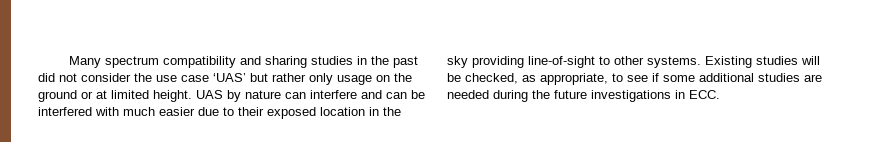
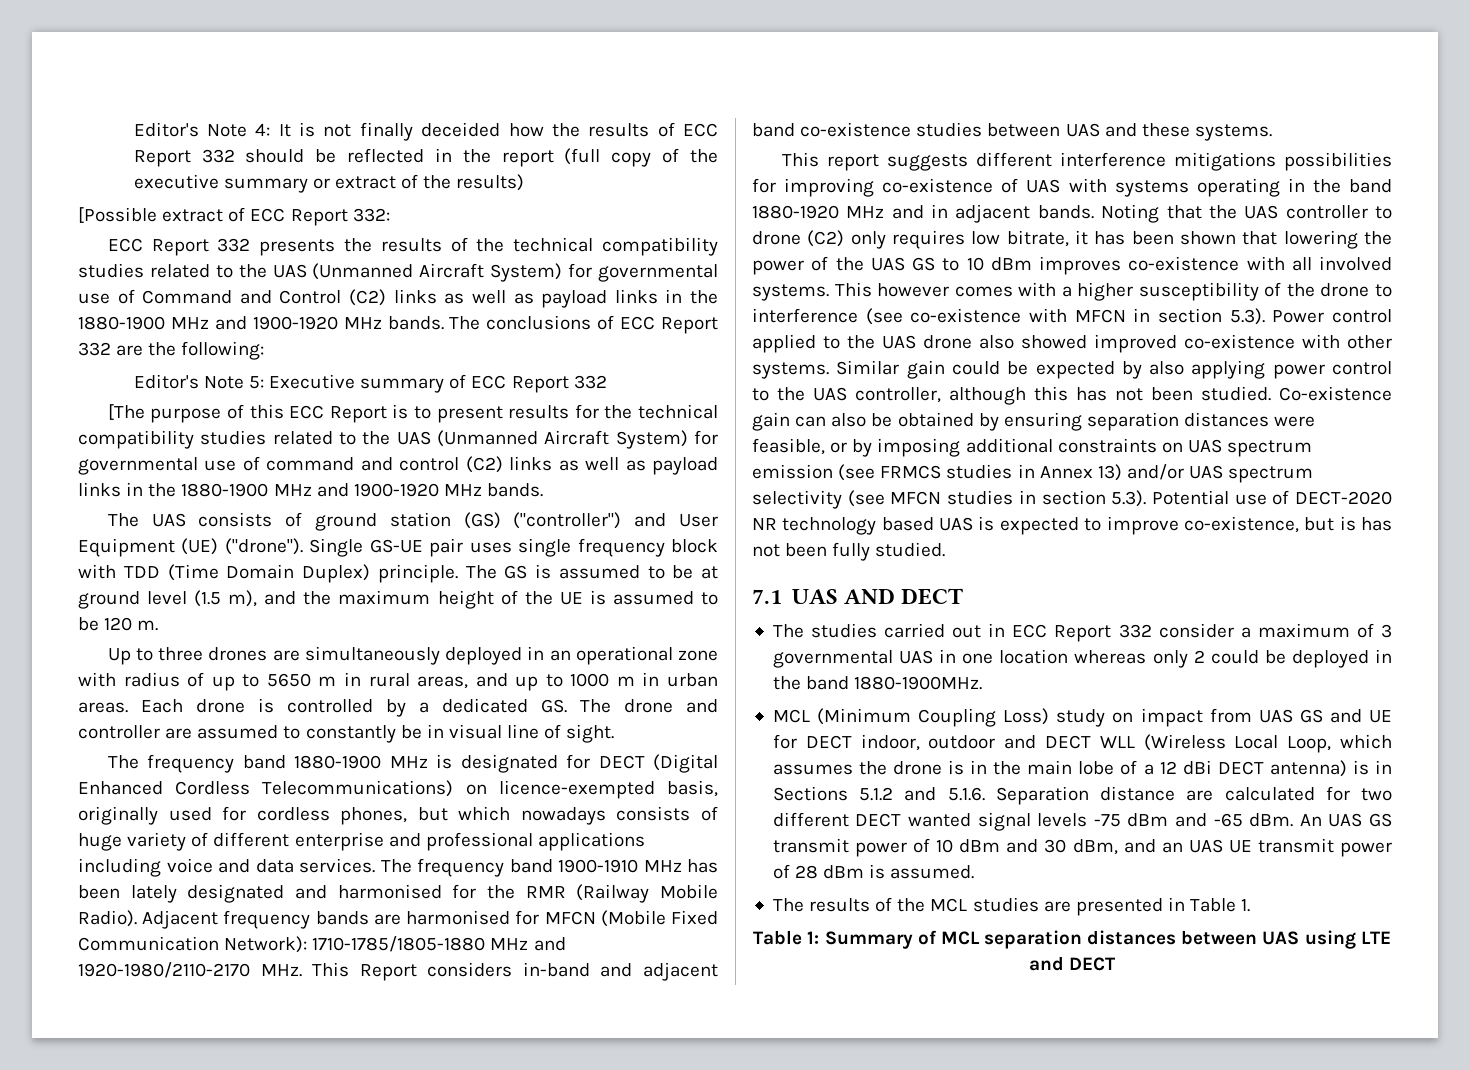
[68,56,418,68] [38,73,412,85] [38,90,425,102] [38,107,401,119] [447,56,820,68] [447,73,822,85] [447,90,720,102] Many spectrum compatibility and sharing studies in the past did not consider the use case ‘UAS’ but rather only usage on the ground or at limited height. UAS by nature can interfere and can be interfered with much easier due to their exposed location in the sky providing line-of-sight to other systems. Existing studies will be checked, as appropriate, to see if some additional studies are needed during the future investigations in ECC. -> [133,122,718,141] [133,148,719,167] [133,174,525,193] [78,207,390,226] [107,237,719,256] [78,263,719,282] [78,289,718,308] [78,315,718,334] [78,341,265,360] [133,374,607,393] [107,404,718,423] [78,430,718,449] [78,456,718,475] [78,482,544,497] [107,512,718,531] [78,538,719,557] [78,564,718,583] [78,590,718,609] [78,617,159,631] [107,646,718,665] [78,672,718,691] [78,698,718,717] [78,724,615,743] [107,754,718,773] [78,780,718,799] [78,806,718,825] [78,832,645,851] [78,858,718,877] [78,884,719,903] [78,910,718,929] [78,936,566,953] [78,962,718,981] [752,122,1272,141] [781,152,1392,171] [752,178,1392,197] [752,204,1392,223] [752,230,1392,249] [752,256,1392,275] [752,282,1392,301] [752,308,1392,325] [752,334,1392,353] [752,360,1392,379] [752,386,1392,405] [752,412,1316,431] [752,438,1313,457] [752,464,1314,483] [752,490,1392,509] [752,516,1392,535] [752,542,946,561] [752,588,963,605] [772,623,1393,642] [772,649,1392,668] [772,676,983,690] [772,708,1392,727] [772,734,1392,753] [772,760,1392,777] [772,786,1392,805] [772,812,1392,831] [772,838,1392,857] [772,864,975,879] [772,897,1251,916] [753,930,1391,949] [1028,956,1116,971] Editor's Note 4: It is not finally deceided how the results of ECC Report 332 should be reflected in the report (full copy of the executive summary or extract of the results) // [Possible extract of ECC Report 332: // ECC Report 332 presents the results of the technical compatibility studies related to the UAS (Unmanned Aircraft System) for governmental use of Command and Control (C2) links as well as payload links in the 1880-1900 MHz and 1900-1920 MHz bands. The conclusions of ECC Report 332 are the following: // Editor's Note 5: Executive summary of ECC Report 332 // [The purpose of this ECC Report is to present results for the technical compatibility studies related to the UAS (Unmanned Aircraft System) for governmental use of command and control (C2) links as well as payload links in the 1880-1900 MHz and 1900-1920 MHz bands. // The UAS consists of ground station (GS) ("controller") and User Equipment (UE) ("drone"). Single GS-UE pair uses single frequency block with TDD (Time Domain Duplex) principle. The GS is assumed to be at ground level (1.5 m), and the maximum height of the UE is assumed to be 120 m. // Up to three drones are simultaneously deployed in an operational zone with radius of up to 5650 m in rural areas, and up to 1000 m in urban areas. Each drone is controlled by a dedicated GS. The drone and controller are assumed to constantly be in visual line of sight. // The frequency band 1880-1900 MHz is designated for DECT (Digital Enhanced Cordless Telecommunications) on licence-exempted basis, originally used for cordless phones, but which nowadays consists of huge variety of different enterprise and professional applications including voice and data services. The frequency band 1900-1910 MHz has been lately designated and harmonised for the RMR (Railway Mobile Radio). Adjacent frequency bands are harmonised for MFCN (Mobile Fixed Communication Network): 1710-1785/1805-1880 MHz and 1920-1980/2110-2170 MHz. This Report considers in-band and adjacent band co-existence studies between UAS and these systems. // This report suggests different interference mitigations possibilities for improving co-existence of UAS with systems operating in the band 1880-1920 MHz and in adjacent bands. Noting that the UAS controller to drone (C2) only requires low bitrate, it has been shown that lowering the power of the UAS GS to 10 dBm improves co-existence with all involved systems. This however comes with a higher susceptibility of the drone to interference (see co-existence with MFCN in section 5.3). Power control applied to the UAS drone also showed improved co-existence with other systems. Similar gain could be expected by also applying power control to the UAS controller, although this has not been studied. Co-existence gain can also be obtained by ensuring separation distances were feasible, or by imposing additional constraints on UAS spectrum emission (see FRMCS studies in Annex 13) and/or UAS spectrum selectivity (see MFCN studies in section 5.3). Potential use of DECT-2020 NR technology based UAS is expected to improve co-existence, but is has not been fully studied. // 7.1 UAS AND DECT // The studies carried out in ECC Report 332 consider a maximum of 3 governmental UAS in one location whereas only 2 could be deployed in the band 1880-1900MHz. // MCL (Minimum Coupling Loss) study on impact from UAS GS and UE for DECT indoor, outdoor and DECT WLL (Wireless Local Loop, which assumes the drone is in the main lobe of a 12 dBi DECT antenna) is in Sections 5.1.2 and 5.1.6. Separation distance are calculated for two different DECT wanted signal levels -75 dBm and -65 dBm. An UAS GS transmit power of 10 dBm and 30 dBm, and an UAS UE transmit power of 28 dBm is assumed. // The results of the MCL studies are presented in Table 1. // Table 1: Summary of MCL separation distances between UAS using LTE and DECT

